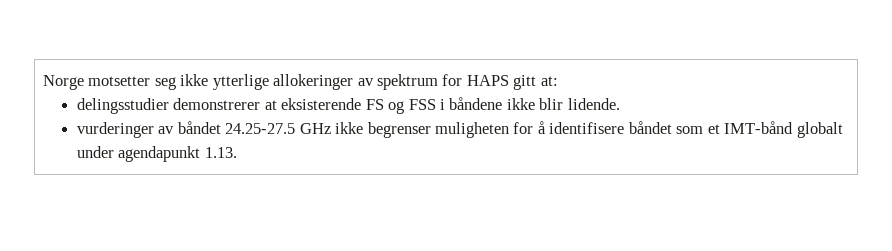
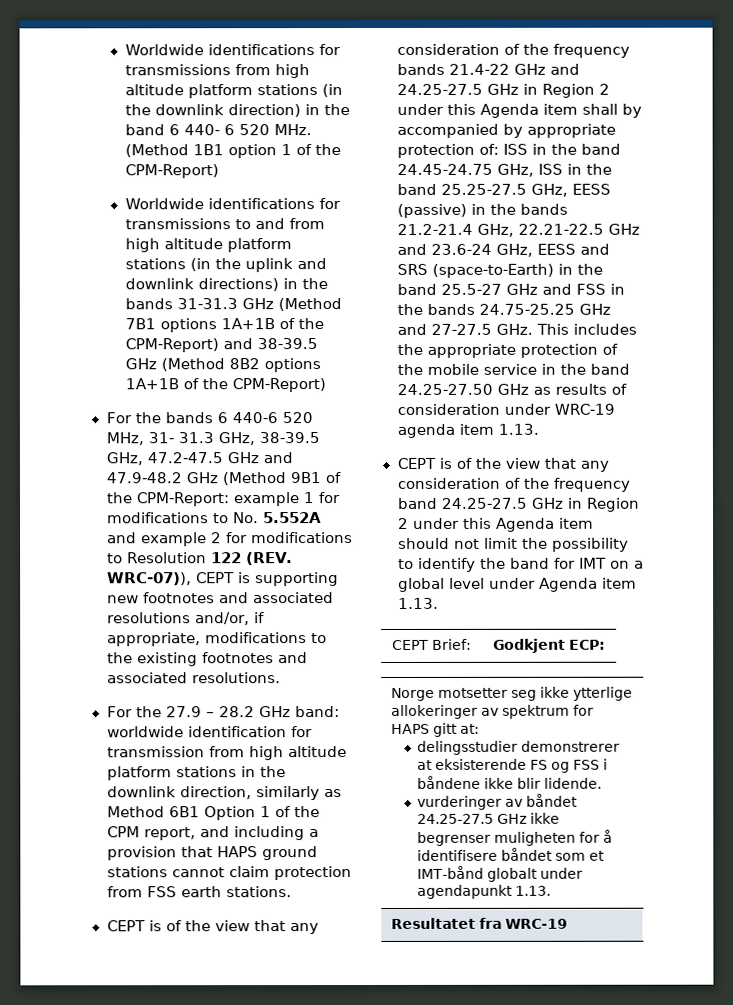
(42, 82) none -> [124,44,342,56] [124,64,310,79] [124,84,343,99] [124,104,350,118] [124,124,312,136] [124,144,341,159] [124,164,219,179] [124,198,342,210] [124,218,325,230] [124,238,292,253] [124,258,327,273] [124,278,328,292] [124,298,342,312] [124,318,324,333] [124,338,318,353] [124,358,321,373] [124,378,326,393] [105,412,313,424] [105,432,320,446] [105,452,293,466] [105,472,341,486] [105,492,341,507] [106,512,322,524] [106,532,353,547] [106,552,294,566] [106,572,339,587] [106,592,334,604] [106,612,265,626] [106,632,327,647] [106,652,308,667] [106,672,281,684] [106,706,340,718] [106,726,313,738] [106,746,347,761] [106,766,286,781] [106,786,342,801] [106,806,320,821] [106,826,319,841] [106,846,318,861] [106,866,352,881] [106,886,292,898] [106,920,319,935] [396,43,630,58] [396,63,580,75] [396,83,610,98] [396,103,642,118] [396,123,616,138] [396,143,621,158] [396,163,612,177] [396,183,611,197] [396,203,568,218] [396,223,640,237] [396,243,610,257] [396,263,603,278] [396,283,625,295] [396,303,611,315] [396,323,637,335] [396,343,618,358] [396,363,630,375] [396,383,627,395] [396,403,615,415] [396,423,539,438] [396,457,609,472] [396,477,630,492] [396,497,640,512] [397,517,594,532] [397,537,629,552] [397,557,644,572] [397,577,637,592] [397,597,439,609] [392,638,472,650] [492,638,606,653] Worldwide identifications for transmissions from high altitude platform stations (in the downlink direction) in the band 6 440- 6 520 MHz. (Method 1B1 option 1 of the CPM-Report) // Worldwide identifications for transmissions to and from high altitude platform stations (in the uplink and downlink directions) in the bands 31-31.3 GHz (Method 7B1 options 1A+1B of the CPM-Report) and 38-39.5 GHz (Method 8B2 options 1A+1B of the CPM-Report) // For the bands 6 440-6 520 MHz, 31- 31.3 GHz, 38-39.5 GHz, 47.2-47.5 GHz and 47.9-48.2 GHz (Method 9B1 of the CPM-Report: example 1 for modifications to No. 5.552A and example 2 for modifications to Resolution 122 (REV. WRC-07)), CEPT is supporting new footnotes and associated resolutions and/or, if appropriate, modifications to the existing footnotes and associated resolutions. // For the 27.9 – 28.2 GHz band: worldwide identification for transmission from high altitude platform stations in the downlink direction, similarly as Method 6B1 Option 1 of the CPM report, and including a provision that HAPS ground stations cannot claim protection from FSS earth stations. // CEPT is of the view that any consideration of the frequency bands 21.4-22 GHz and 24.25-27.5 GHz in Region 2 under this Agenda item shall by accompanied by appropriate protection of: ISS in the band 24.45-24.75 GHz, ISS in the band 25.25-27.5 GHz, EESS (passive) in the bands 21.2-21.4 GHz, 22.21-22.5 GHz and 23.6-24 GHz, EESS and SRS (space-to-Earth) in the band 25.5-27 GHz and FSS in the bands 24.75-25.25 GHz and 27-27.5 GHz. This includes the appropriate protection of the mobile service in the band 24.25-27.50 GHz as results of consideration under WRC-19 agenda item 1.13. // CEPT is of the view that any consideration of the frequency band 24.25-27.5 GHz in Region 2 under this Agenda item should not limit the possibility to identify the band for IMT on a global level under Agenda item 1.13. // CEPT Brief: | Godkjent ECP: //
(237, 152) none -> [391,917,569,929] // Resultatet fra WRC-19

